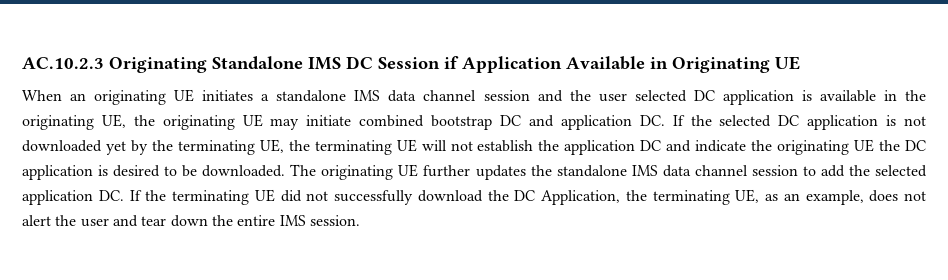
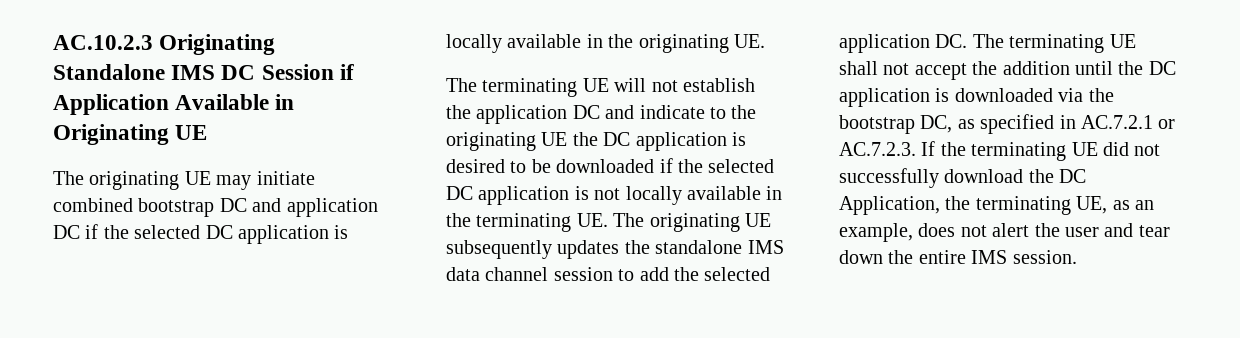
[22,89,926,105] [22,114,155,130] When an originating UE initiates a standalone IMS data channel session and the user selected DC application is available in the originating UE, the -> [53,171,84,185] The
[639,115,927,130] [22,139,310,155] DC. If the selected DC application is not downloaded yet by the terminating UE, the -> [53,224,349,244] [446,34,765,53] [446,78,477,92] DC if the selected DC application is locally available in the originating UE. // The
(747, 146) none -> [710,107,726,119] to
[202,164,471,180] downloaded. The originating UE further -> [556,158,775,173] [446,186,783,205] [446,213,771,232] [446,240,552,259] downloaded if the selected DC application is not locally available in the terminating UE. The originating UE subsequently
(124, 195) none -> [972,34,1136,53] [839,61,1176,80] [839,88,1114,107] [839,114,1176,134] [839,142,916,156] The terminating UE shall not accept the addition until the DC application is downloaded via the bootstrap DC, as specified in AC.7.2.1 or AC.7.2.3.

